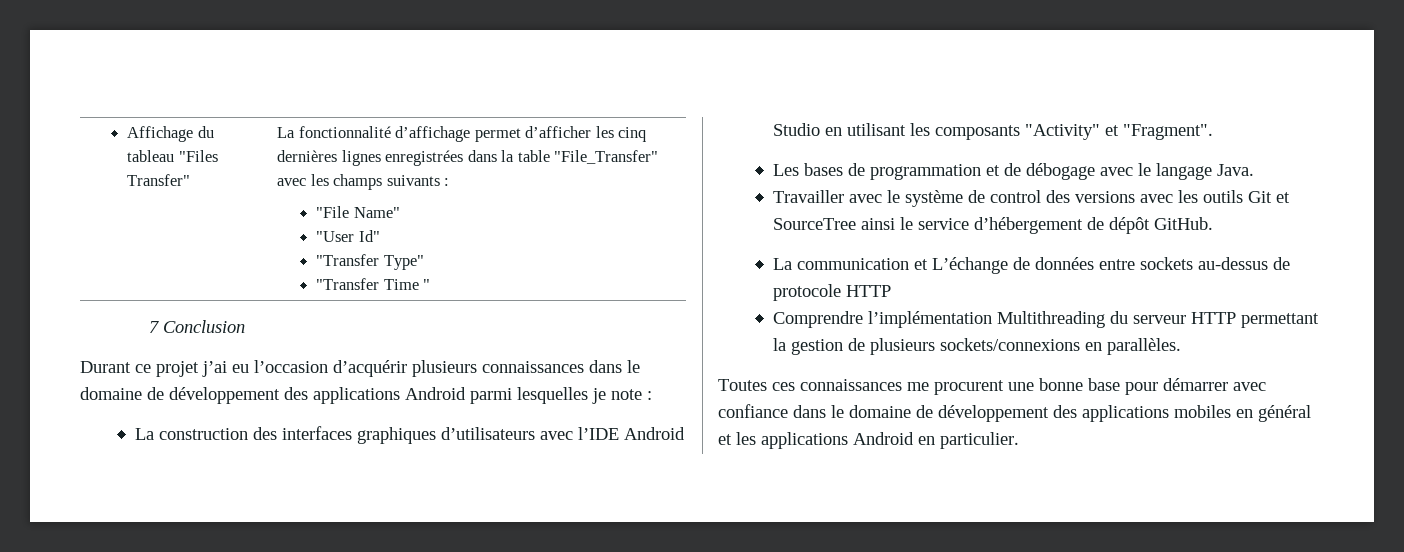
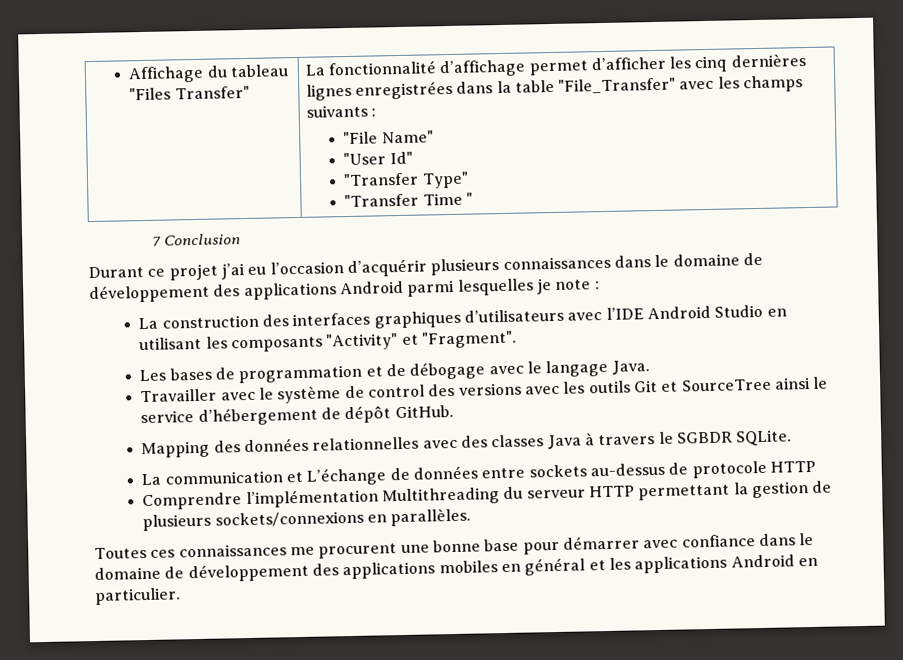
(1214, 223) none -> [141,429,793,459] // Mapping des données relationnelles avec des classes Java à travers le SGBDR SQLite.

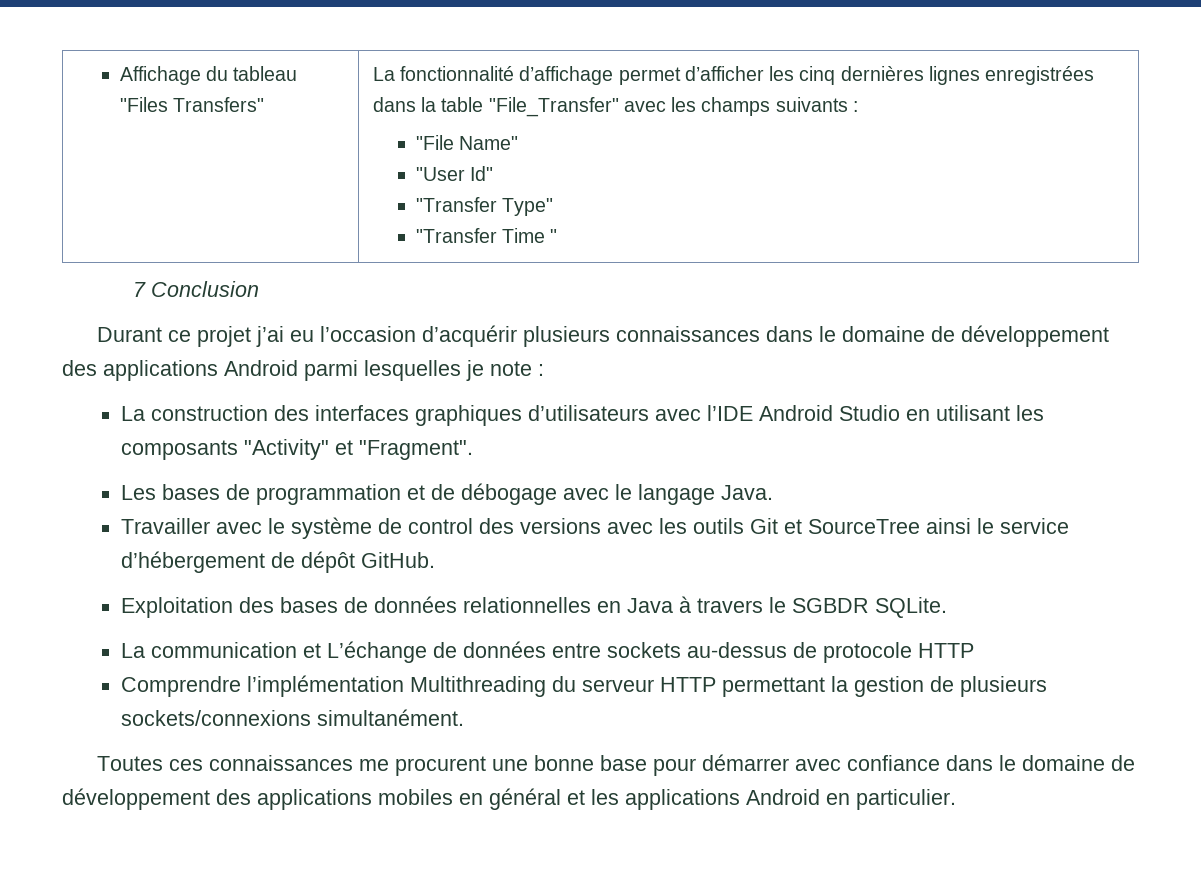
[174,85,250,100] Transfer" -> [172,97,264,112] Transfers"
[141,434,545,459] Mapping des données relationnelles avec des classes -> [121,596,622,618] Exploitation des bases de données relationnelles en
[367,508,472,527] en parallèles. -> [317,709,465,726] simultanément.

